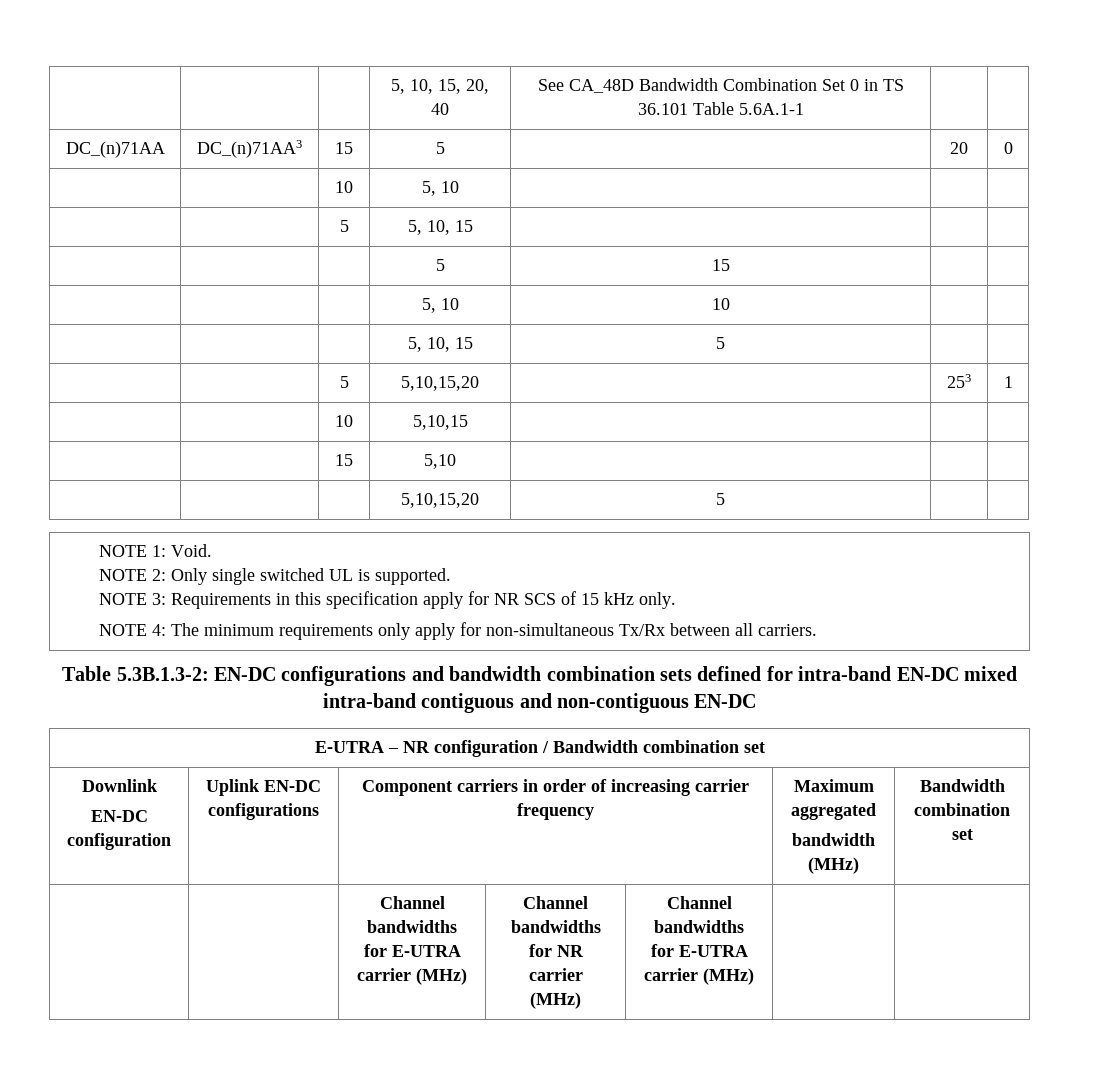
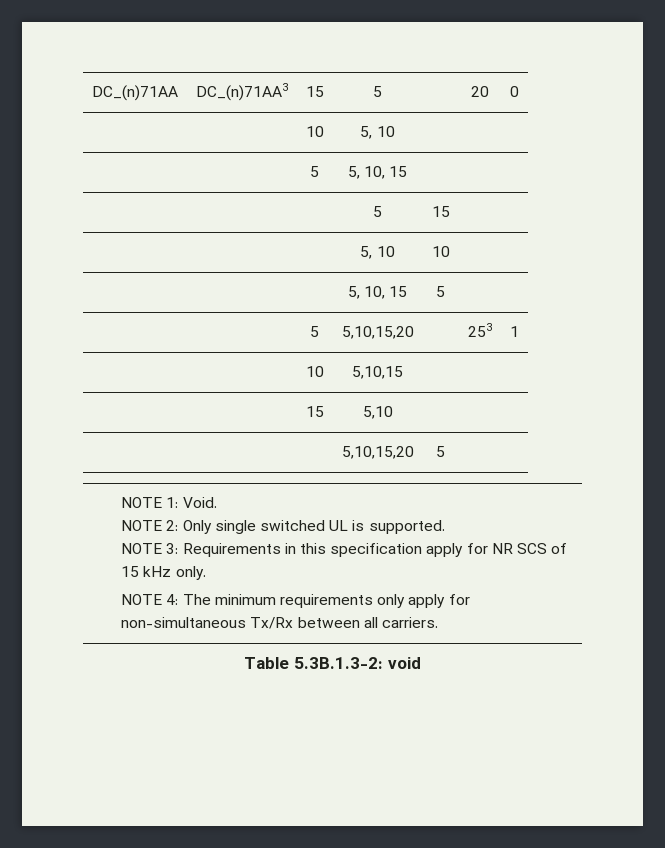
[391,79,489,94] [431,103,449,115] [537,78,904,93] [637,102,804,115] | | | 5, 10, 15, 20, 40 | See CA_48D Bandwidth Combination Set 0 in TS 36.101 Table 5.6A.1-1 | | // -> (92, 93) none
[213,666,1017,686] [322,693,757,713] [314,740,765,757] [81,779,157,792] [90,810,148,822] [67,833,171,850] [206,779,321,796] [208,803,319,820] [361,779,749,796] [517,803,594,820] [793,779,874,792] [791,803,876,820] [792,833,875,846] [808,857,859,874] [919,779,1005,792] [914,803,1010,816] [951,829,973,840] [379,896,445,909] [367,920,457,933] [363,944,461,957] [357,968,467,985] [523,896,588,909] [510,920,601,933] [528,944,584,957] [528,968,583,981] [530,992,581,1009] [666,896,732,909] [654,920,744,933] [650,944,748,957] [644,968,754,985] EN-DC configurations and bandwidth combination sets defined for intra-band EN-DC mixed intra-band contiguous and non-contiguous EN-DC // E-UTRA – NR configuration / Bandwidth combination set // Downlink // EN-DC configuration | Uplink EN-DC configurations | Component carriers in order of increasing carrier frequency | Maximum aggregated // bandwidth (MHz) | Bandwidth combination set // | | Channel bandwidths for E-UTRA carrier (MHz) | Channel bandwidths for NR carrier (MHz) | Channel bandwidths for E-UTRA carrier (MHz) | | -> [388,657,421,669] void

